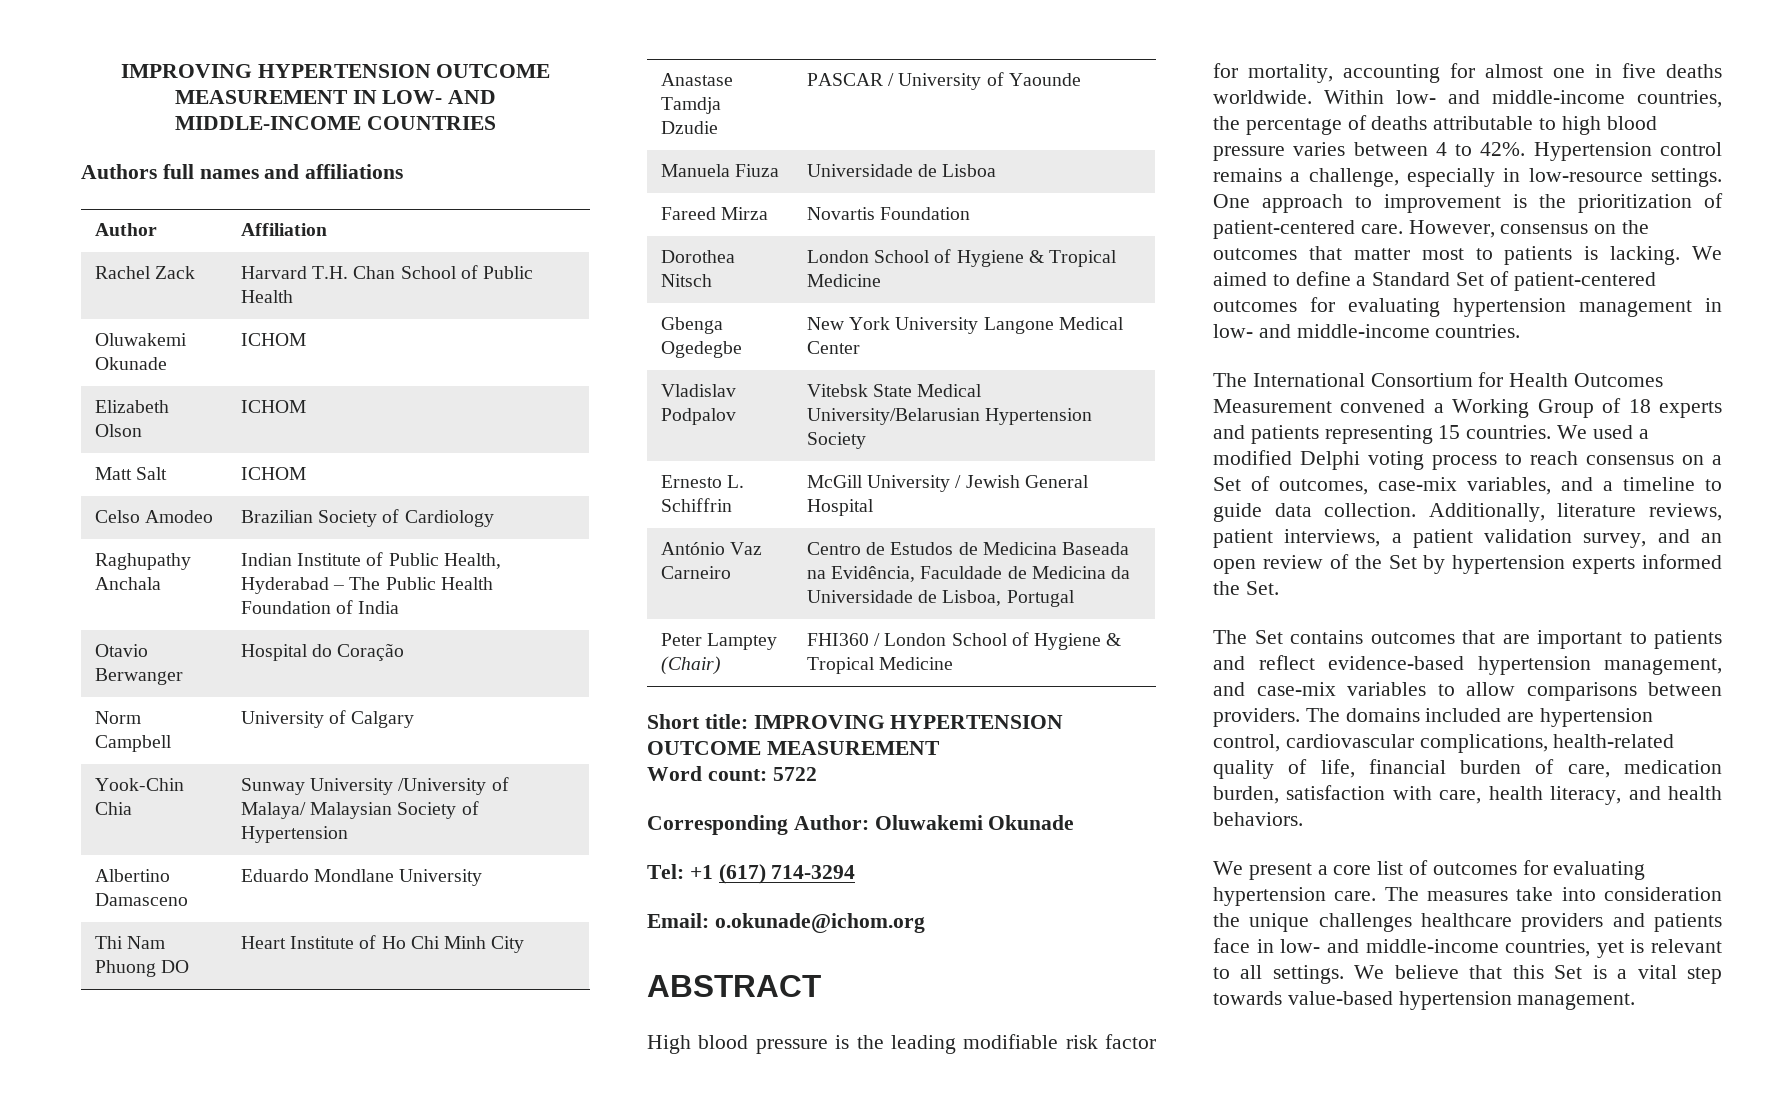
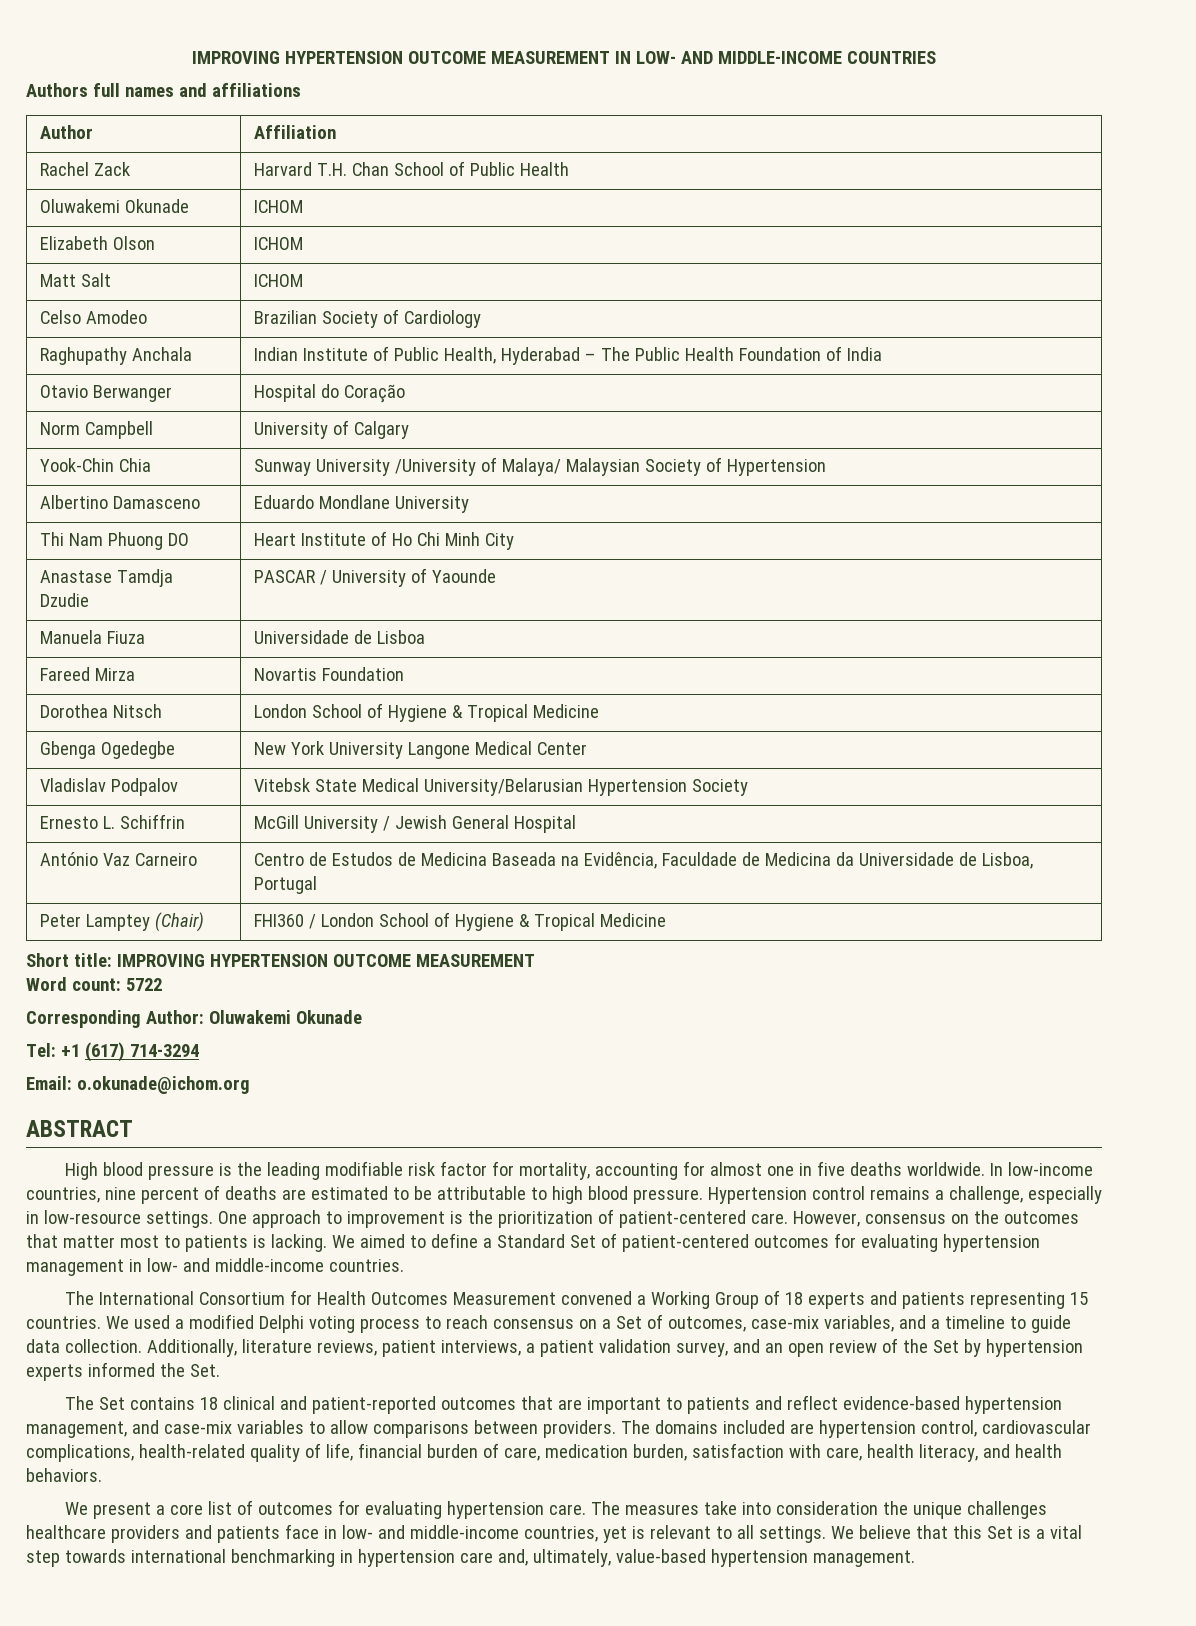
[1324,90,1722,108] [1213,115,1657,135] [1213,142,1526,161] Within low- and middle-income countries, the percentage of deaths attributable to high blood pressure varies between 4 to 42%. -> [990,1162,1094,1176] [26,1185,703,1204] In low-income countries, nine percent of deaths are estimated to be attributable to high blood pressure.
(1363, 637) none -> [200,1396,437,1414] 18 clinical and patient-reported
(1282, 998) none -> [130,1549,611,1567] international benchmarking in hypertension care and, ultimately,

